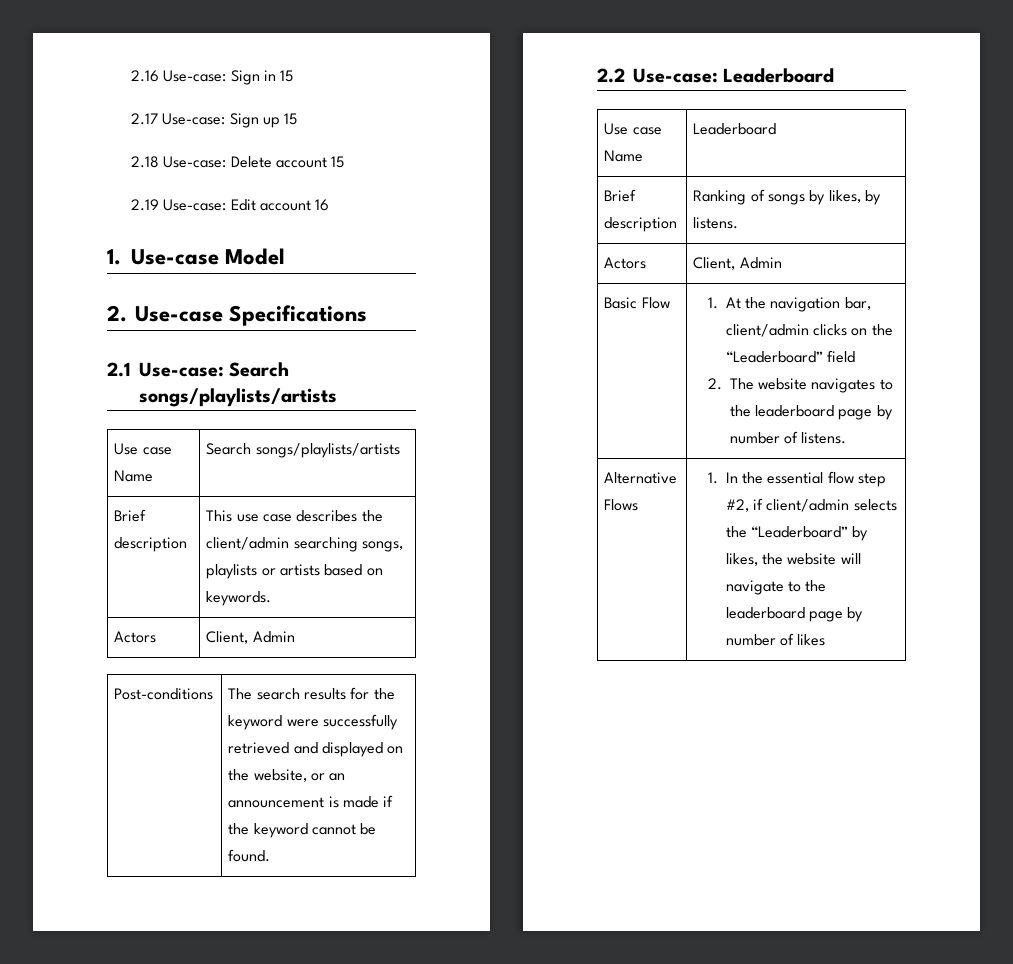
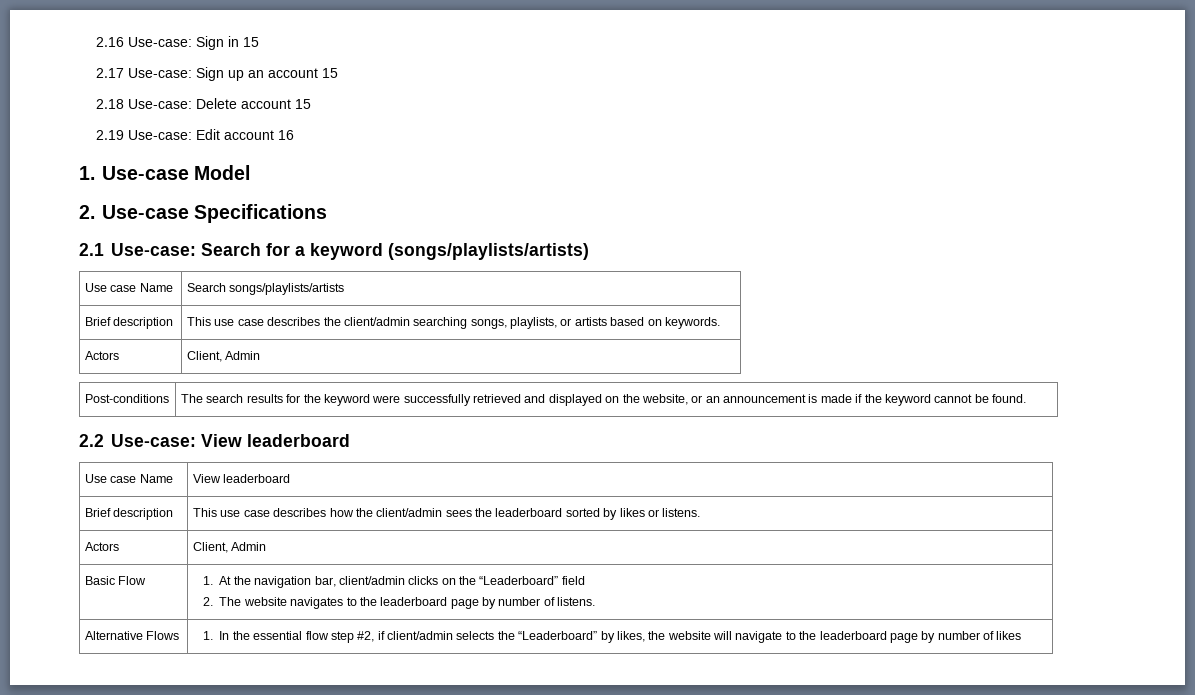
(280, 122) none -> [247,68,318,78] an account
[139,388,337,407] songs/playlists/artists -> [266,243,589,260] for a keyword (songs/playlists/artists)
[206,564,258,579] playlists -> [509,317,557,329] playlists,
[723,68,835,83] [604,123,662,135] [604,150,644,162] [693,123,777,135] [604,189,637,202] [604,217,678,232] [693,189,882,205] Leaderboard // Use case Name | Leaderboard // Brief description | Ranking of songs by likes, by -> [201,434,350,447] [84,474,173,483] [192,474,291,483] [84,508,174,520] [192,508,659,520] View leaderboard // Use case Name | View leaderboard // Brief description | This use case describes how the client/admin sees the leaderboard sorted by likes or

